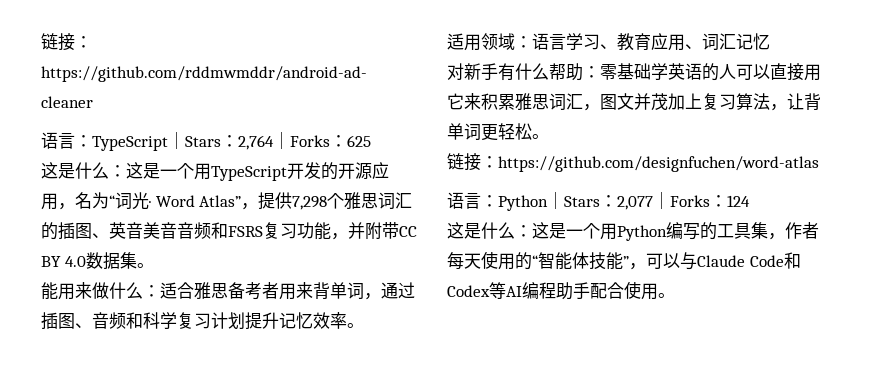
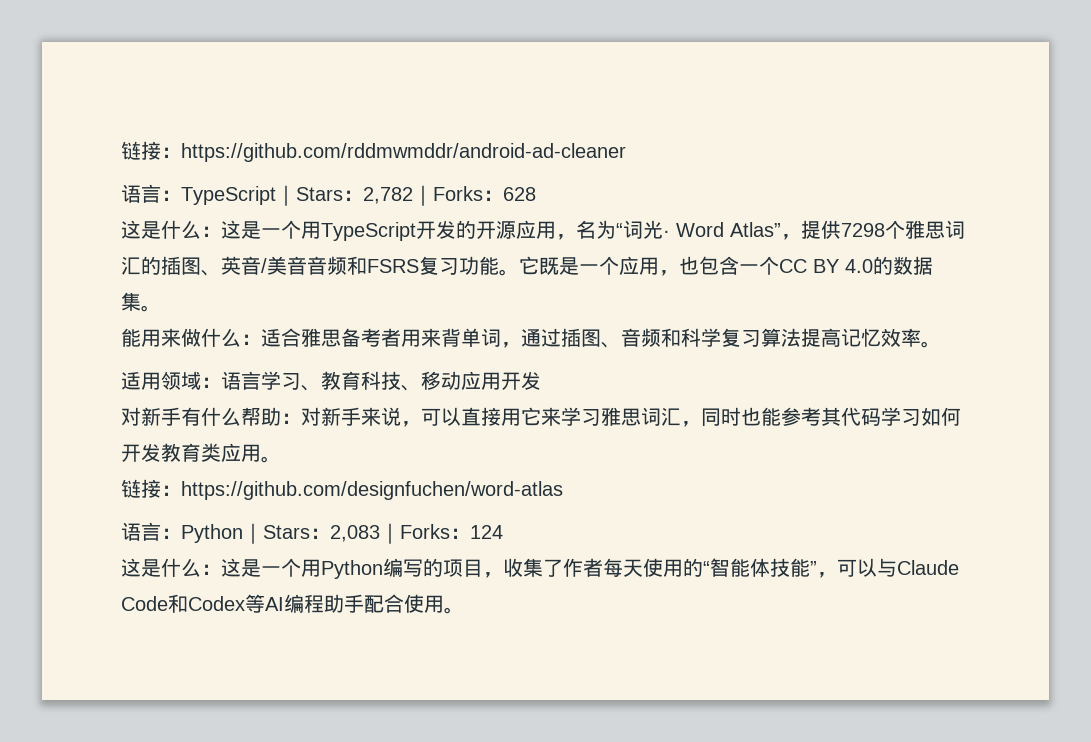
[238,132,371,150] 2,764｜Forks：625 -> [363,185,536,206] 2,782｜Forks：628
[292,196,328,210] 7,298 -> [841,223,885,237] 7298
(143, 230) none -> [261,258,267,273] /
[331,222,399,240] ，并附带 -> [499,256,779,276] 。它既是一个应用，也包含一个
(86, 261) none -> [873,256,893,275] 的
[211,312,279,330] 计划提升 -> [761,328,841,347] 算法提高
[651,33,770,51] 应用、词汇记忆 -> [361,371,541,391] 科技、移动应用开发
[600,63,736,81] 零基础学英语的人 -> [301,407,421,427] 对新手来说，
[481,93,515,110] 积累 -> [561,407,601,426] 学习
[600,93,821,111] [447,123,532,141] 图文并茂加上复习算法，让背单词更轻松 -> [701,407,961,426] [121,443,261,462] 同时也能参考其代码学习如何开发教育类应用
[617,196,653,210] 2,077 -> [330,525,380,542] 2,083
[717,222,785,240] 工具集， -> [443,558,563,578] 项目，收集了

